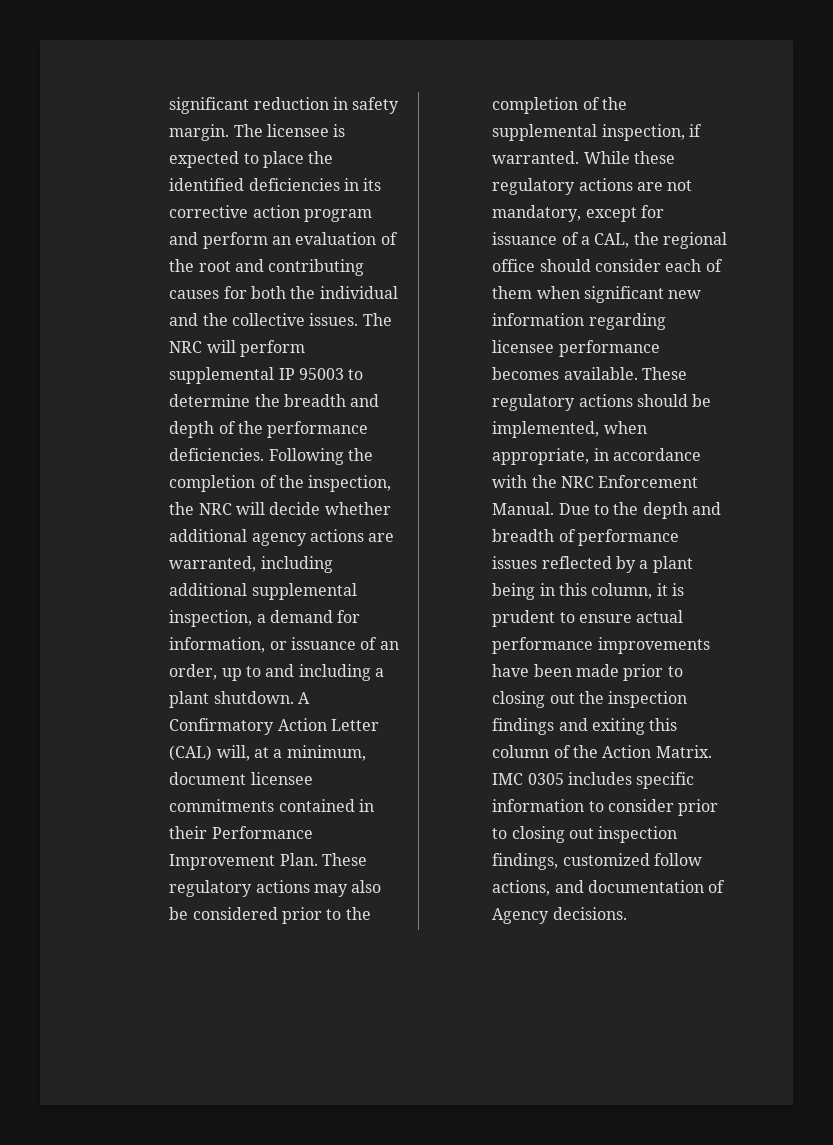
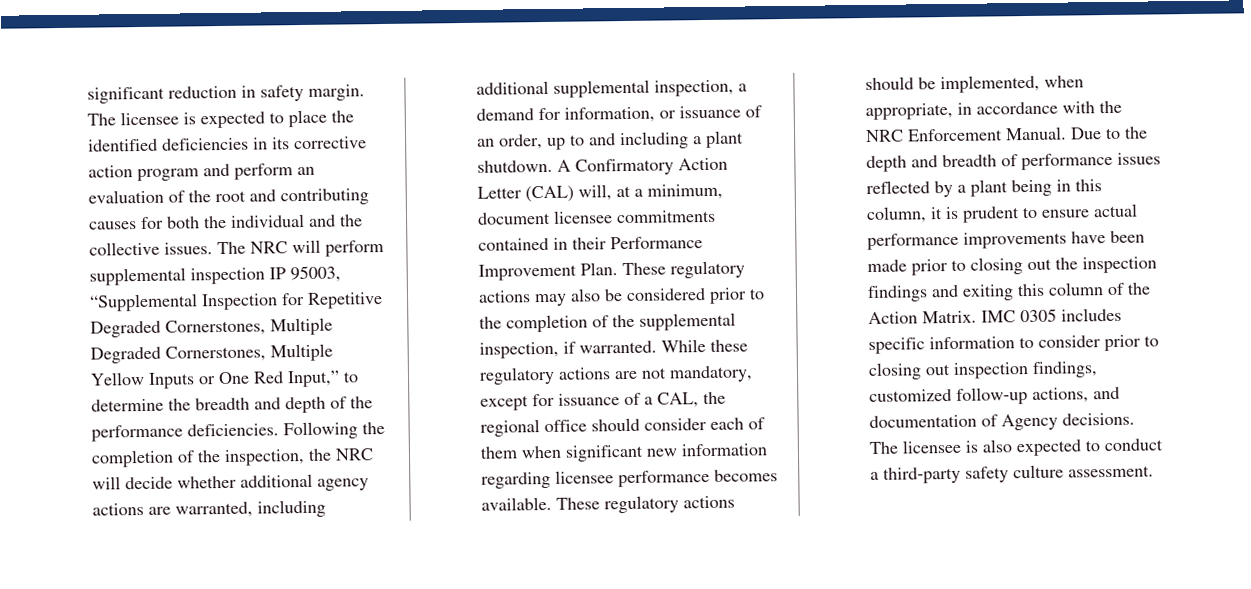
[278,368,345,380] IP 95003 -> [190,265,342,285] [89,292,384,312] [90,317,334,338] [90,343,334,364] [90,370,341,389] inspection IP 95003, “Supplemental Inspection for Repetitive Degraded Cornerstones, Multiple Degraded Cornerstones, Multiple Yellow Inputs or One Red Input,”
[654,853,703,866] follow -> [956,387,1029,405] follow-up
(627, 913) none -> [869,438,1164,457] [870,464,1155,484] The licensee is also expected to conduct a third-party safety culture assessment.

